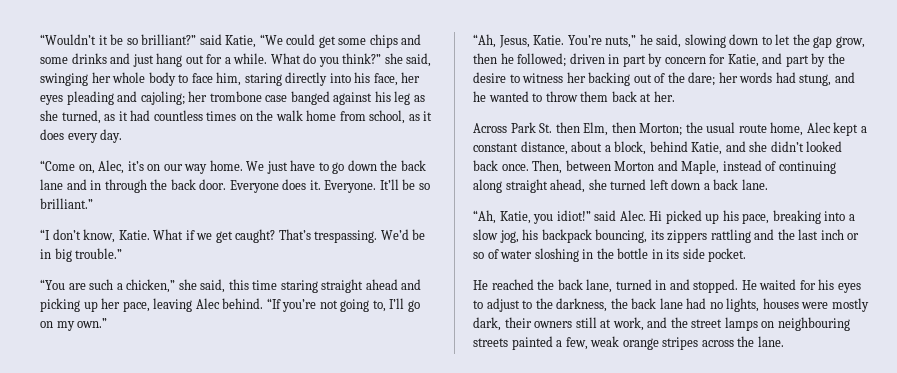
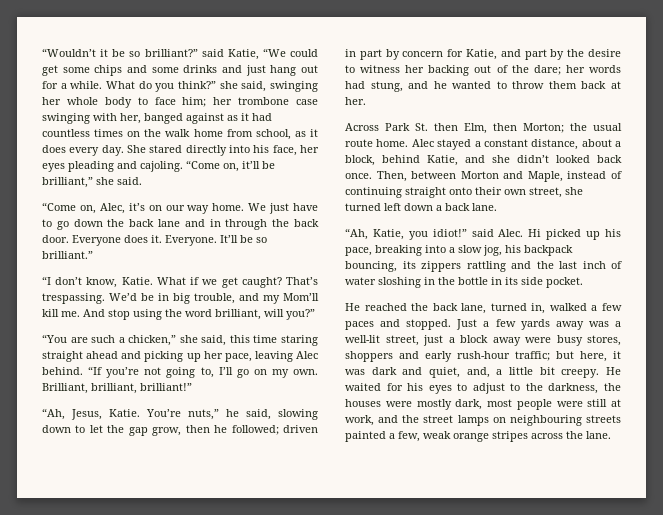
[216,72,421,86] [40,91,425,105] [40,110,101,124] him, staring directly into his face, her eyes pleading and cajoling; her trombone case banged against his leg as she turned, -> [182,97,318,107] [42,113,224,124] him; her trombone case swinging with her, banged against
(123, 136) none -> [126,145,319,156] [42,160,275,172] [42,177,142,188] She stared directly into his face, her eyes pleading and cajoling. “Come on, it’ll be brilliant,” she said.
[75,248,123,259] trouble.” -> [194,293,319,304] [42,309,315,320] trouble, and my Mom’ll kill me. And stop using the word brilliant, will you?”
[77,318,108,328] own.” -> [292,369,318,375] [42,383,192,394] own. Brilliant, brilliant, brilliant!”
[770,122,859,136] home, Alec kept -> [376,139,472,150] home. Alec stayed
[473,179,586,193] along straight ahead, -> [405,187,562,198] straight onto their own street,
[847,233,860,240] [473,252,484,259] or so -> (606, 265) none
[655,279,739,293] in and stopped. -> [531,303,622,314] [345,319,621,330] [345,335,621,346] [345,351,621,362] [345,367,600,378] in, walked a few paces and stopped. Just a few yards away was a well-lit street, just a block away were busy stores, shoppers and early rush-hour traffic; but here, it was dark and quiet, and, a little bit creepy.
[631,298,760,312] back lane had no lights, -> (621, 387) none
[504,317,573,328] their owners -> [487,399,583,410] most people were

